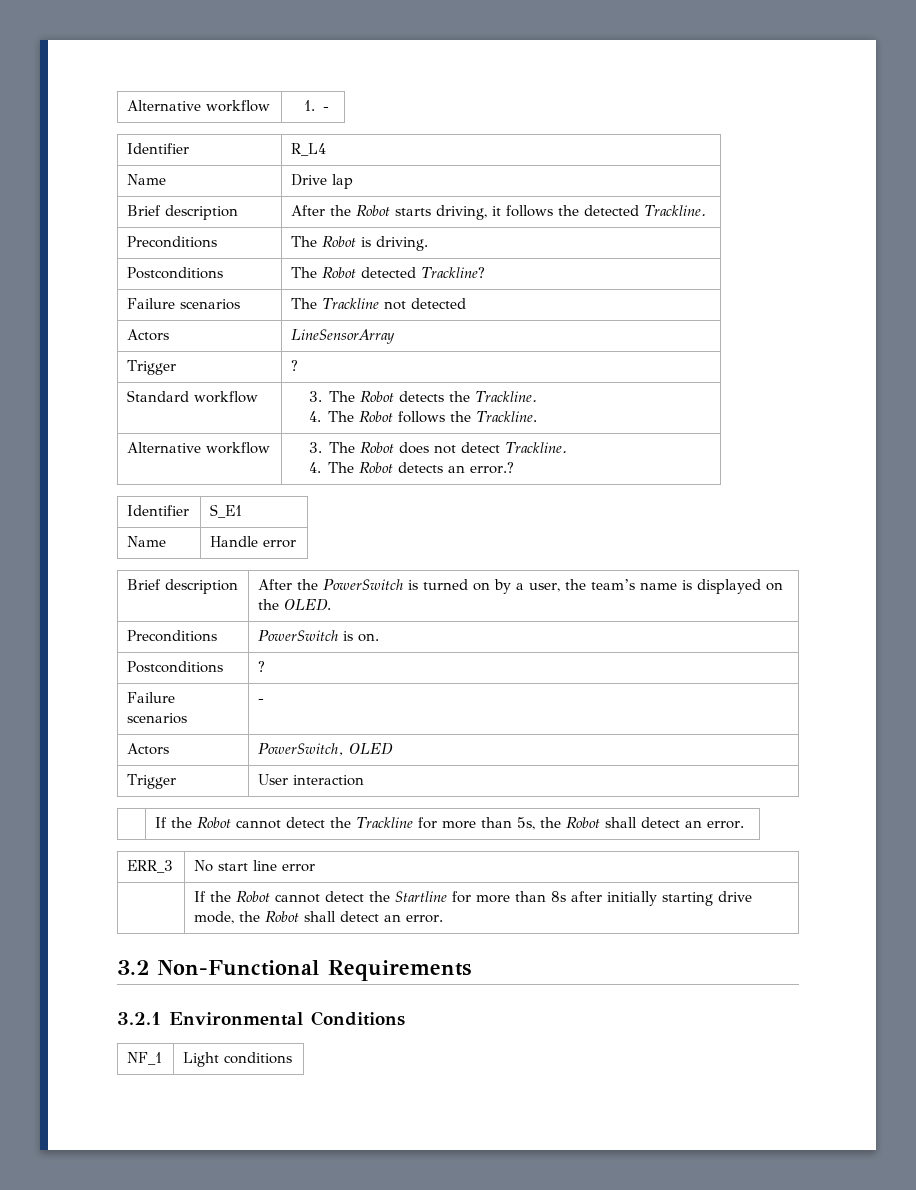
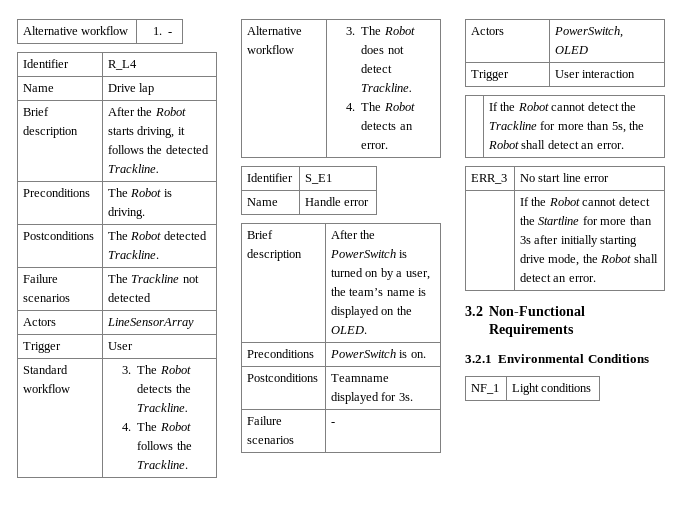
[421,267,486,278] Trackline? -> [108,250,160,259] Trackline.
[291,360,299,371] ? -> [108,342,134,350] User
[470,462,515,474] error.? -> [361,143,389,149] error.
[258,661,266,672] ? -> [331,374,390,382] [331,392,413,404] Teamname displayed for 3s.
[551,891,567,902] 8s -> [520,236,532,244] 3s

